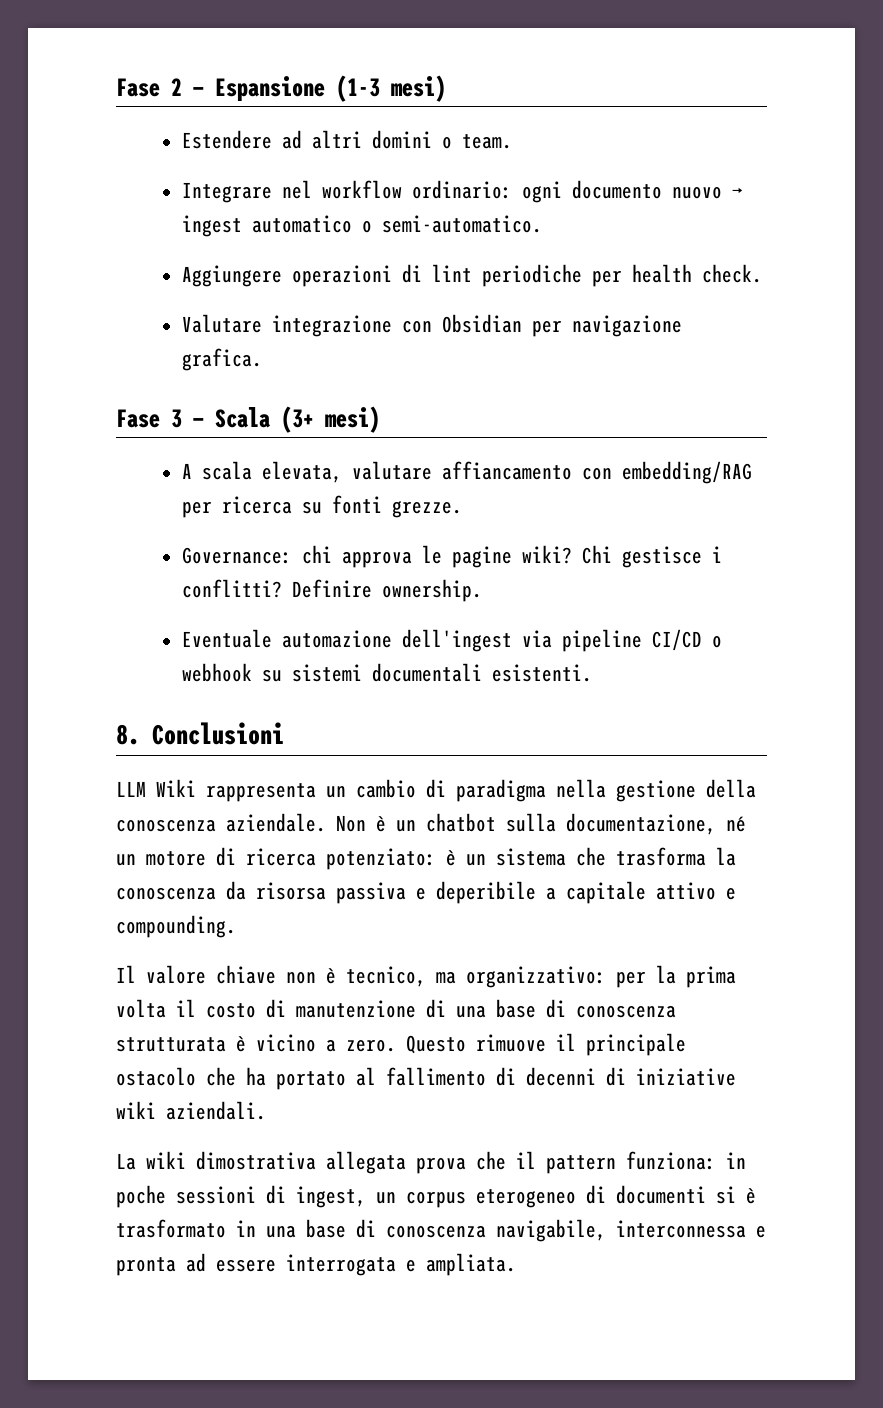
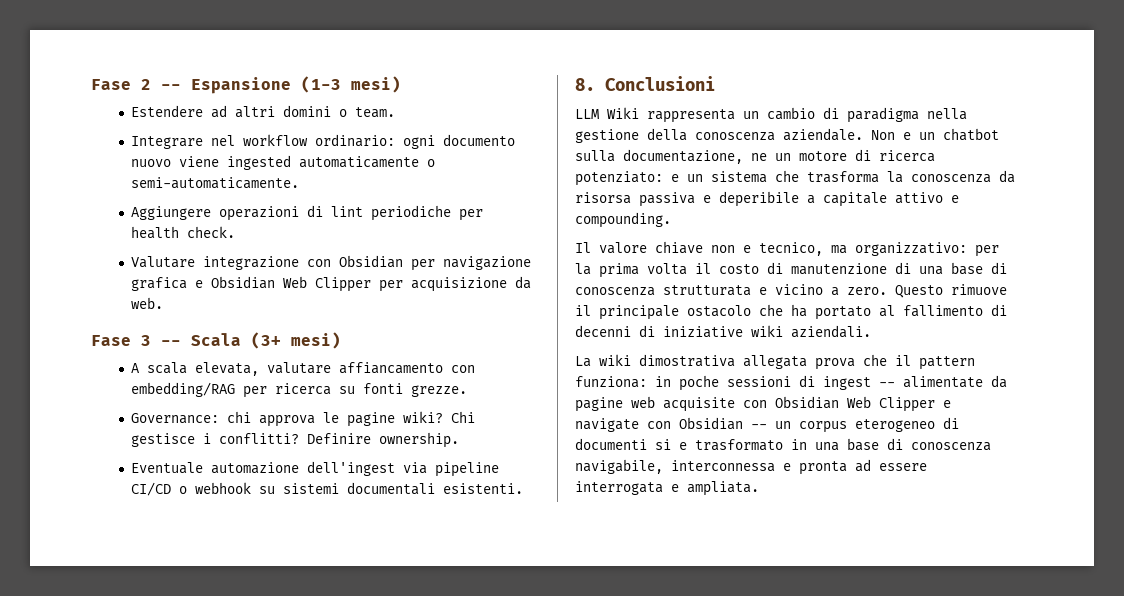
[193,87,204,96] — -> [161,84,181,90] --
[732,187,744,198] [182,215,543,237] → ingest automatico o semi-automatico. -> [178,155,435,170] [130,177,299,189] viene ingested automaticamente o semi-automaticamente.
[182,348,263,371] grafica. -> [130,276,531,292] [130,297,163,309] grafica e Obsidian Web Clipper per acquisizione da web.
[193,418,204,427] — -> [161,340,181,346] --
[376,816,386,832] è -> [903,132,911,140] e
[726,816,746,832] né -> [751,153,767,161] ne
[446,850,456,866] è -> [671,174,679,182] e
[326,968,336,984] è -> [743,245,751,253] e
[236,1036,246,1052] è -> [759,287,767,295] e
[296,1186,366,1208] ingest, -> [823,375,1007,390] [575,396,951,412] [575,417,767,432] ingest -- alimentate da pagine web acquisite con Obsidian Web Clipper e navigate con Obsidian --
[746,1188,756,1204] è -> [679,442,687,450] e

